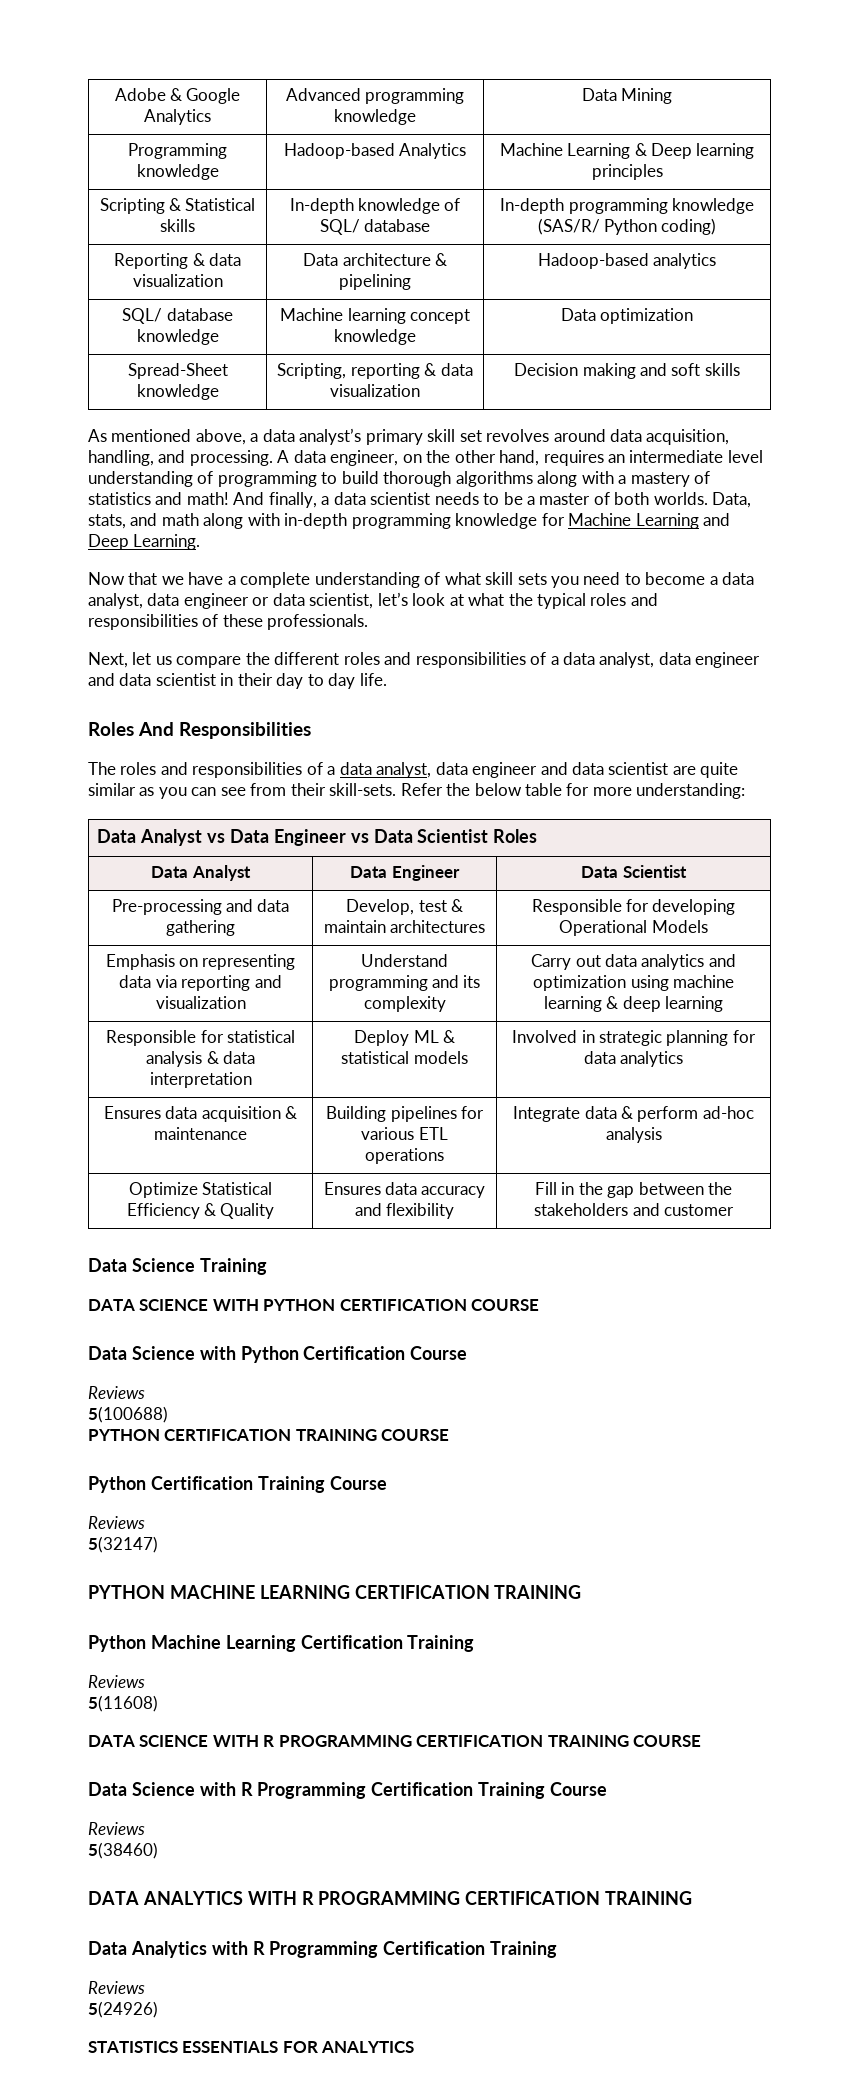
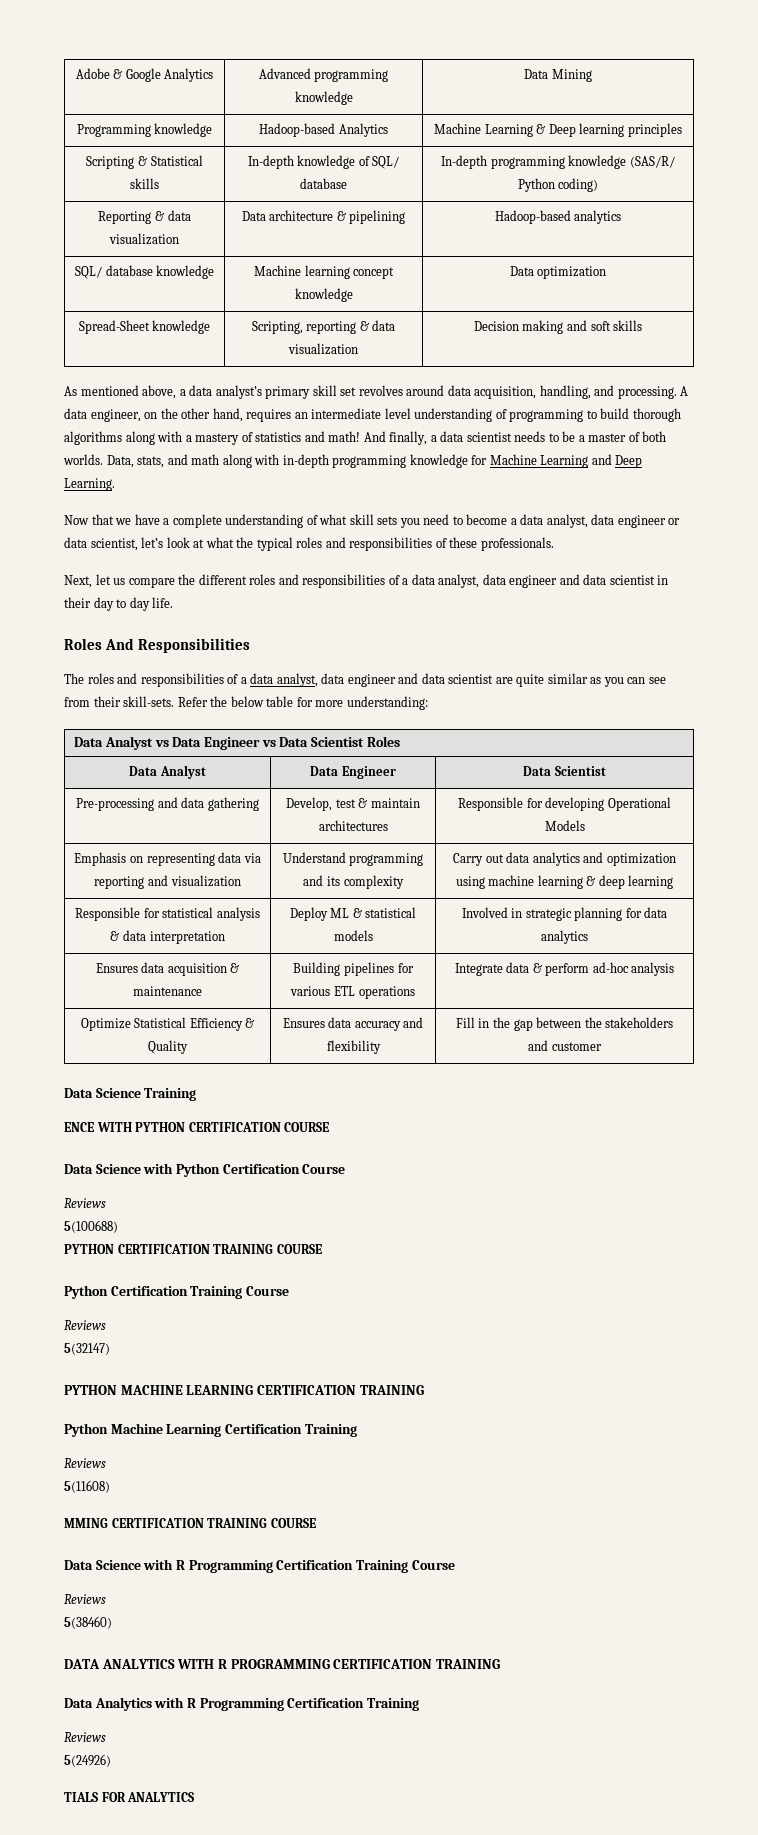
[88,1299,209,1311] DATA SCIENCE -> [64,1122,94,1132] ENCE
[88,1735,412,1747] DATA SCIENCE WITH R PROGRAMMING -> [64,1518,108,1528] MMING
[88,2041,279,2053] STATISTICS ESSENTIALS -> [64,1792,98,1802] TIALS

